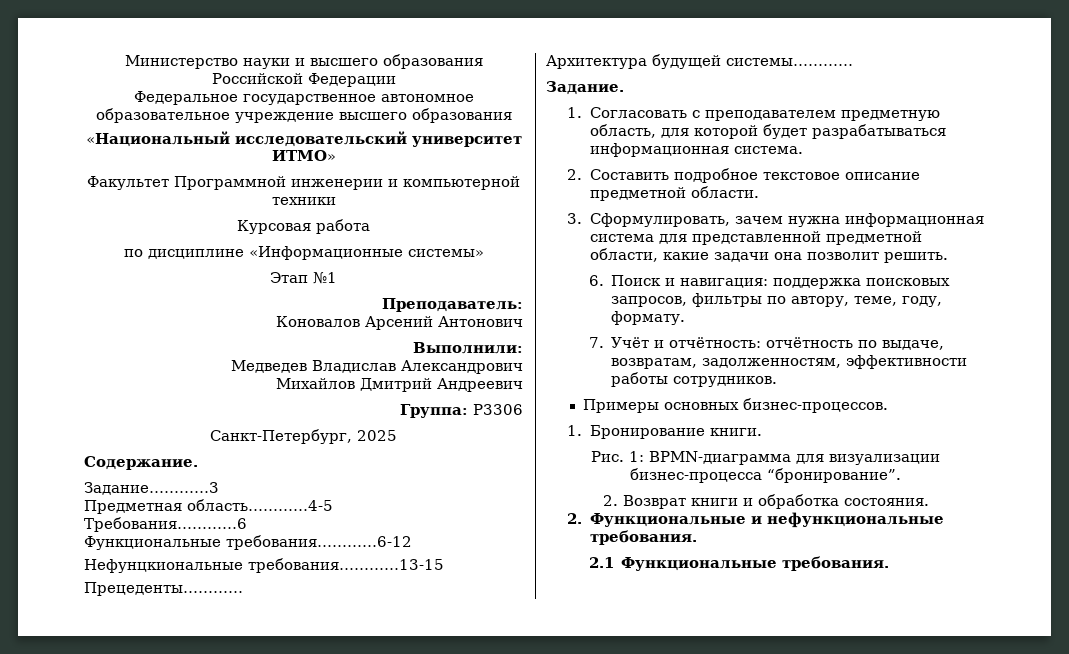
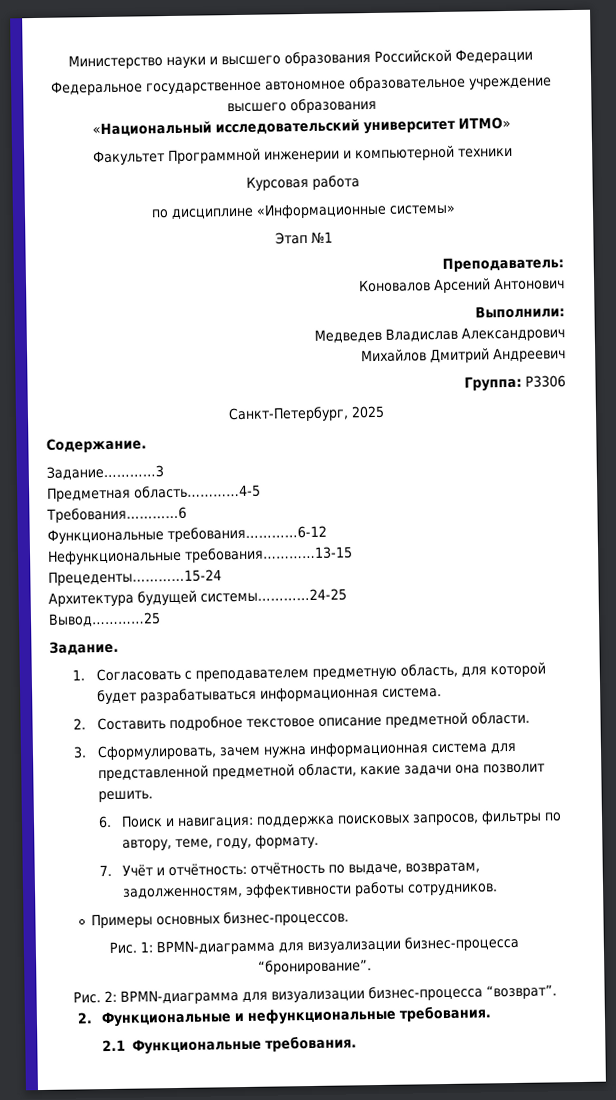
[84,559,243,573] Нефунцкиональные -> [47,548,182,565] Нефункциональные
[84,582,243,596] Прецеденты………… -> [48,569,222,586] Прецеденты…………15-24
[726,58,853,66] системы………… -> [200,588,347,603] [48,612,161,627] системы…………24-25 // Вывод…………25
[567,425,762,439] // 1. Бронирование книги. -> (350, 918) none
[602,494,929,509] 2. Возврат книги и обработка состояния. -> [72,984,557,1005] Рис. 2: BPMN-диаграмма для визуализации бизнес-процесса “возврат”.

